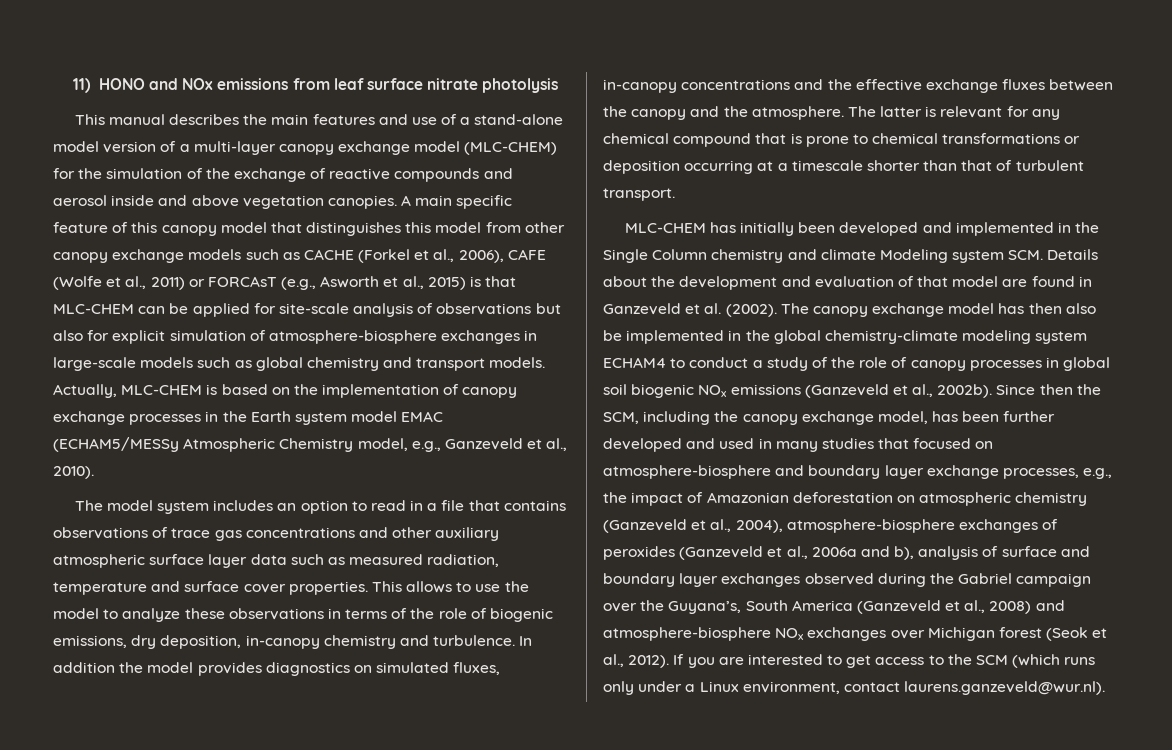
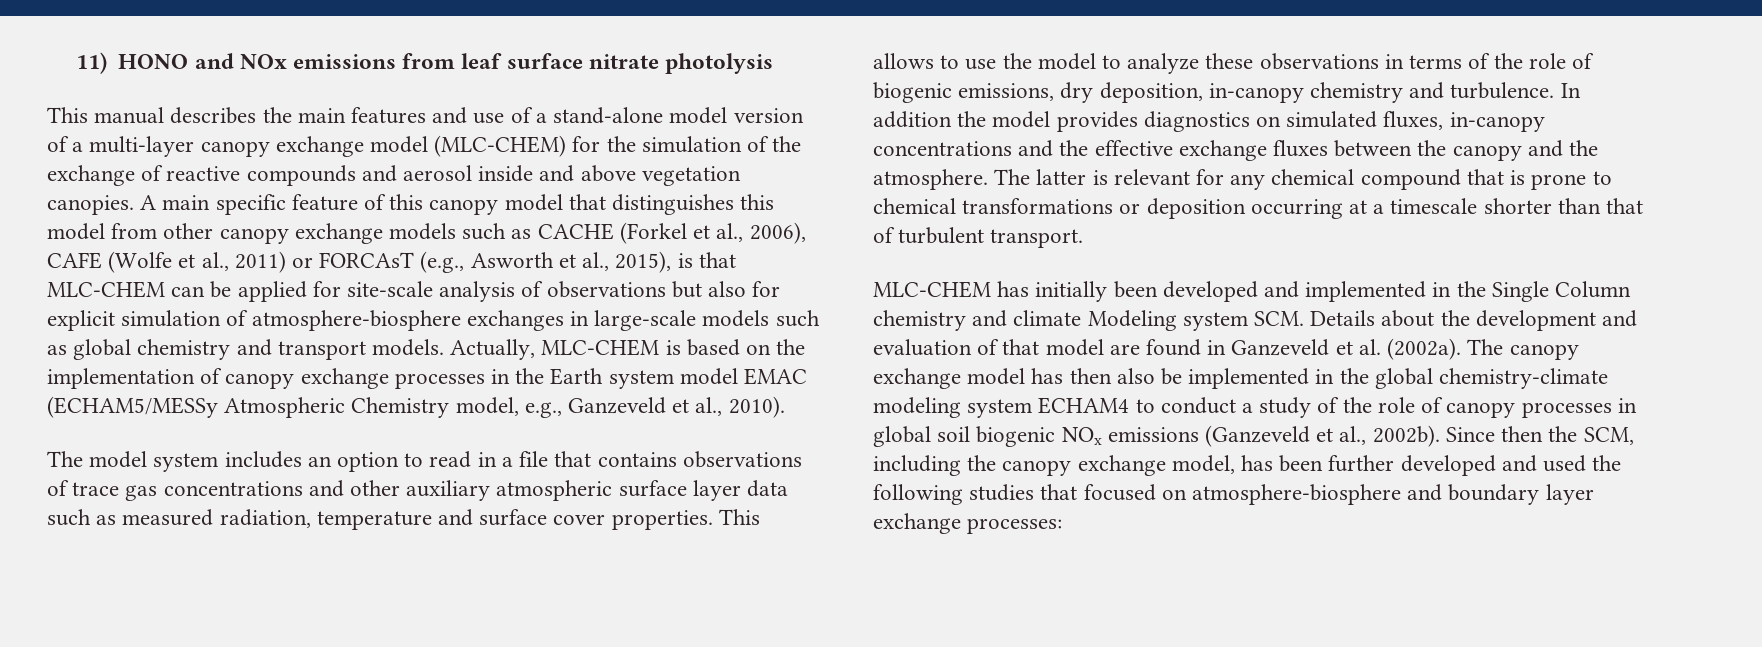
[427,277,466,290] 2015) -> [615,251,672,273] 2015),
[725,304,777,317] (2002). -> [1387,338,1462,360] (2002a).
[758,438,818,452] in many -> [1592,455,1622,471] [873,484,963,505] the following
[1002,468,1113,479] [603,492,1088,506] [603,519,1059,533] [603,546,1090,560] [603,573,1092,587] [603,600,1065,614] [603,627,1108,641] [603,654,1096,668] [603,681,1106,695] processes, e.g., the impact of Amazonian deforestation on atmospheric chemistry (Ganzeveld et al., 2004), atmosphere-biosphere exchanges of peroxides (Ganzeveld et al., 2006a and b), analysis of surface and boundary layer exchanges observed during the Gabriel campaign over the Guyana’s, South America (Ganzeveld et al., 2008) and atmosphere-biosphere NOx exchanges over Michigan forest (Seok et al., 2012). If you are interested to get access to the SCM (which runs only under a Linux environment, contact laurens.ganzeveld@wur.nl). -> [967,518,1063,534] processes:

